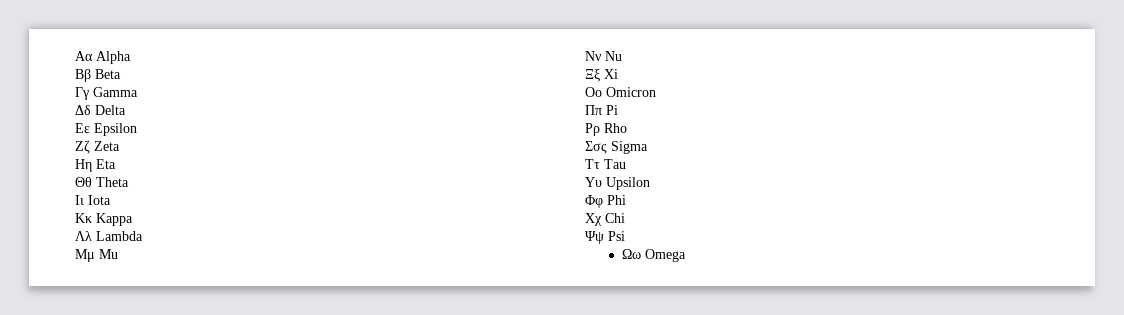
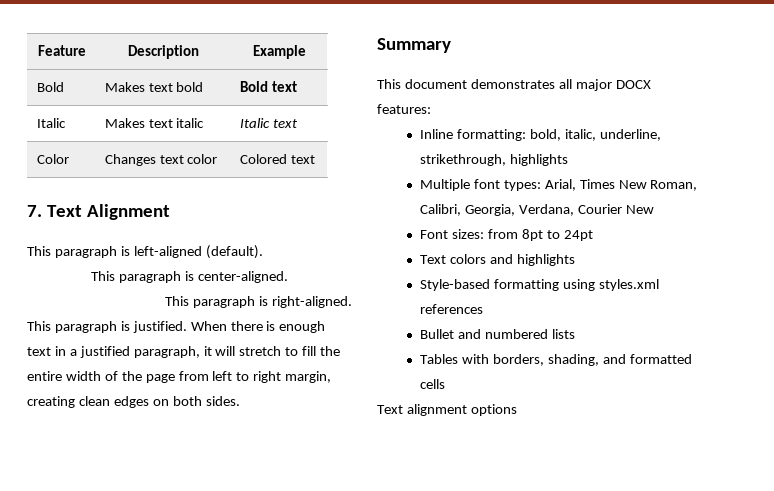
[75,51,131,64] [75,69,121,82] [75,87,138,100] [75,105,126,115] [75,123,137,136] [75,140,120,154] [75,159,116,172] [75,177,129,187] [75,195,111,205] [75,213,133,226] [75,231,143,241] [75,249,118,262] [585,51,622,61] [585,69,618,82] [585,87,656,97] [585,105,618,115] [585,123,627,136] [585,141,648,154] [585,159,626,169] [585,177,650,190] [585,195,626,208] [585,213,625,226] [585,231,625,244] [621,249,686,262] Αα Alpha // Ββ Beta // Γγ Gamma // Δδ Delta // Εε Epsilon // Ζζ Zeta // Ηη Eta // Θθ Theta // Ιι Iota // Κκ Kappa // Λλ Lambda // Μμ Mu // Νν Nu // Ξξ Xi // Οο Omicron // Ππ Pi // Ρρ Rho // Σσς Sigma // Ττ Tau // Υυ Upsilon // Φφ Phi // Χχ Chi // Ψψ Psi // Ωω Omega -> [37,45,86,56] [127,45,199,59] [252,45,306,59] [36,82,64,92] [104,82,204,92] [239,81,297,92] [36,118,66,128] [104,118,205,128] [239,118,298,128] [36,154,69,164] [104,154,218,166] [239,154,315,164] [27,204,170,220] [27,245,263,259] [91,271,288,283] [165,296,352,308] [27,321,326,333] [27,346,341,358] [27,371,332,383] [27,396,240,408] [377,38,451,53] [377,79,651,91] [377,104,431,114] [419,129,661,141] [419,154,568,166] [419,179,698,191] [419,204,654,216] [419,229,593,241] [419,254,575,266] [419,279,659,291] [419,304,483,314] [419,329,575,339] [419,354,692,366] [419,379,445,389] [377,404,517,416] Feature | Description | Example // Bold | Makes text bold | Bold text // Italic | Makes text italic | Italic text // Color | Changes text color | Colored text // 7. Text Alignment // This paragraph is left-aligned (default). // This paragraph is center-aligned. // This paragraph is right-aligned. // This paragraph is justified. When there is enough text in a justified paragraph, it will stretch to fill the entire width of the page from left to right margin, creating clean edges on both sides. // Summary // This document demonstrates all major DOCX features: // Inline formatting: bold, italic, underline, strikethrough, highlights // Multiple font types: Arial, Times New Roman, Calibri, Georgia, Verdana, Courier New // Font sizes: from 8pt to 24pt // Text colors and highlights // Style-based formatting using styles.xml references // Bullet and numbered lists // Tables with borders, shading, and formatted cells // Text alignment options

